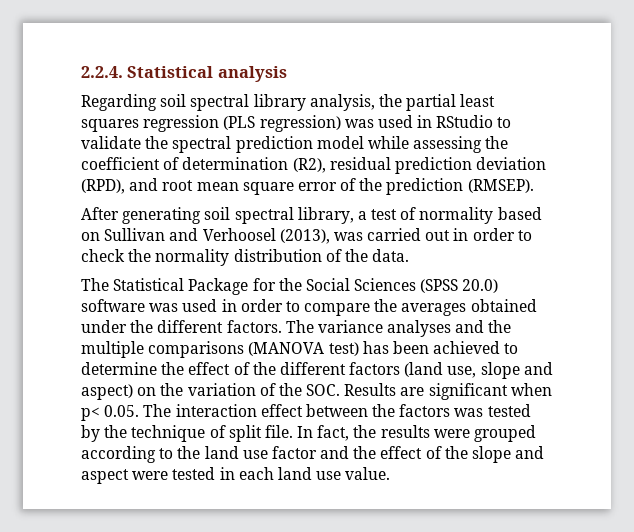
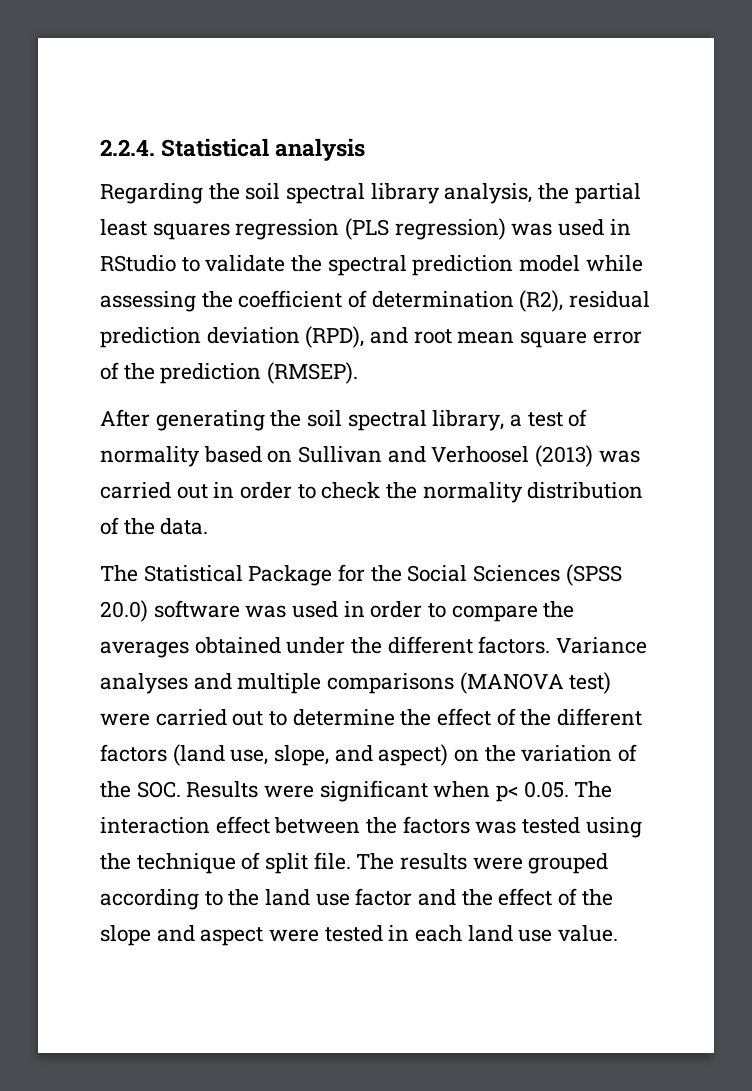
(157, 102) none -> [208,183,240,200] the
(202, 215) none -> [270,410,302,427] the
[279,229,330,244] (2013), -> [535,445,594,467] (2013)
[285,320,383,333] The variance -> [556,637,648,654] Variance
[488,320,512,333] the -> (232, 681) none
[362,341,501,354] has been achieved -> [100,709,264,726] were carried out
[480,362,520,379] slope -> [274,745,330,766] slope,
[400,387,425,396] are -> [264,785,315,798] were
[81,425,100,442] by -> [585,817,642,838] using
[297,425,377,441] In fact, the -> [356,853,395,870] The

